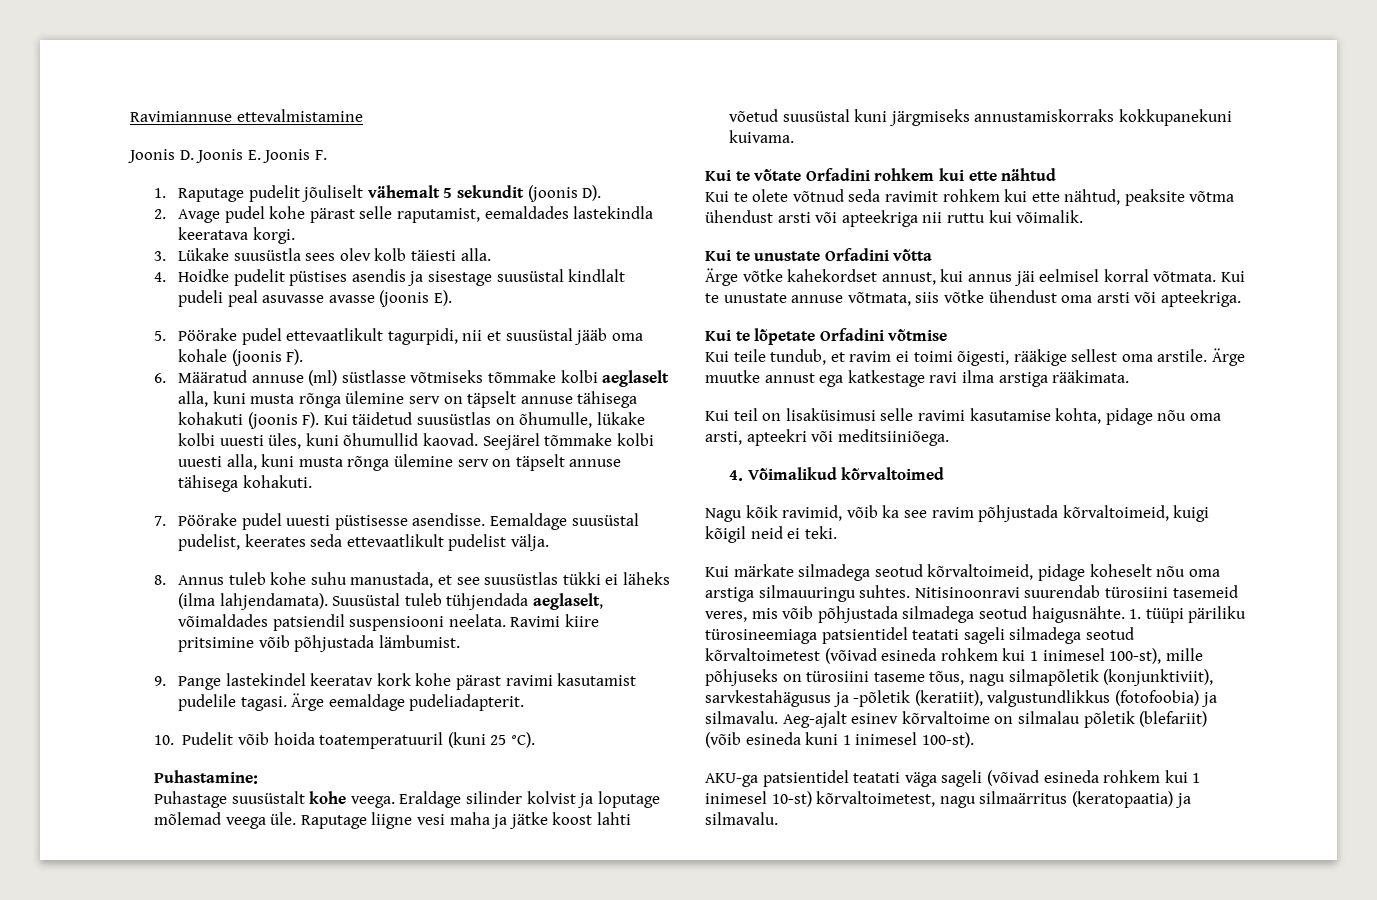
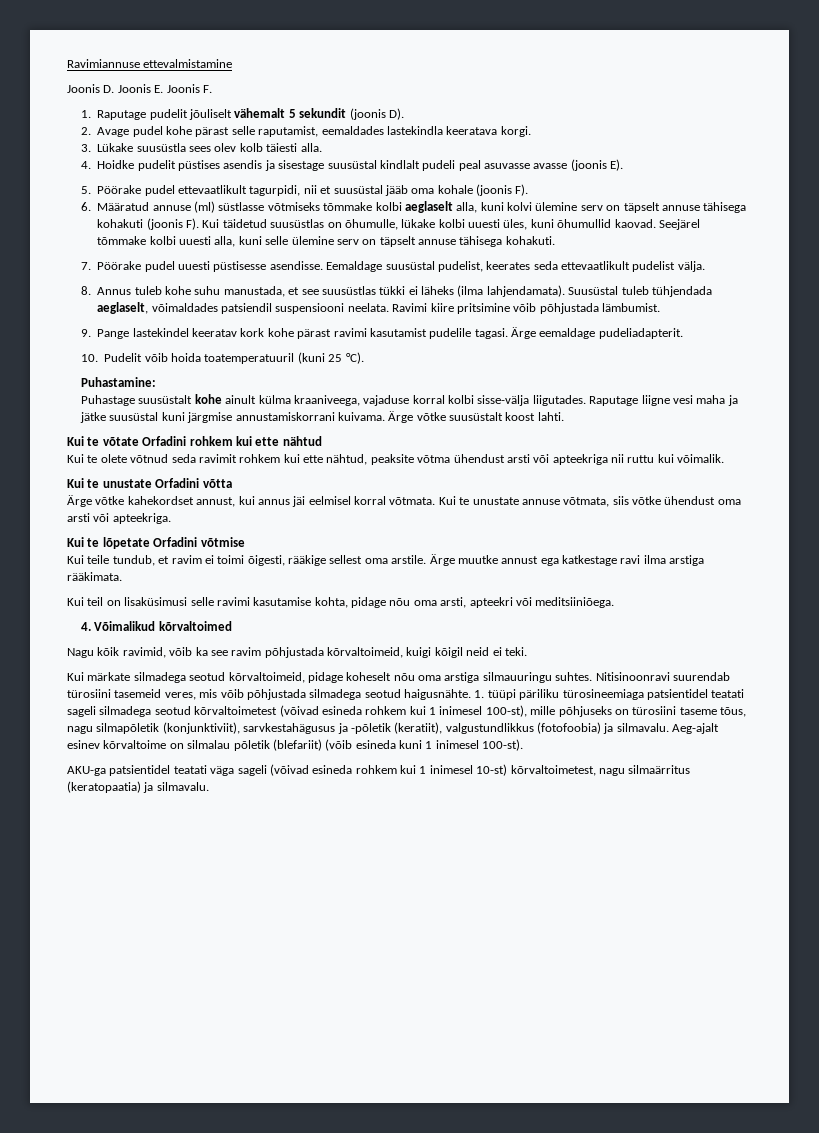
[250,393,341,408] musta rõnga -> [507,202,533,211] kolvi
[298,456,390,471] musta rõnga -> [265,236,289,245] selle
[350,791,660,808] [153,812,297,829] veega. Eraldage silinder kolvist ja loputage mõlemad veega üle. -> [225,395,586,406] ainult külma kraaniveega, vajaduse korral kolbi sisse-välja liigutades.
[552,812,631,825] [728,109,1232,126] [728,130,794,143] koost lahti võetud suusüstal kuni järgmiseks annustamiskorraks kokkupanekuni kuivama. -> [109,411,564,423] suusüstal kuni järgmise annustamiskorrani kuivama. Ärge võtke suusüstalt koost lahti.

